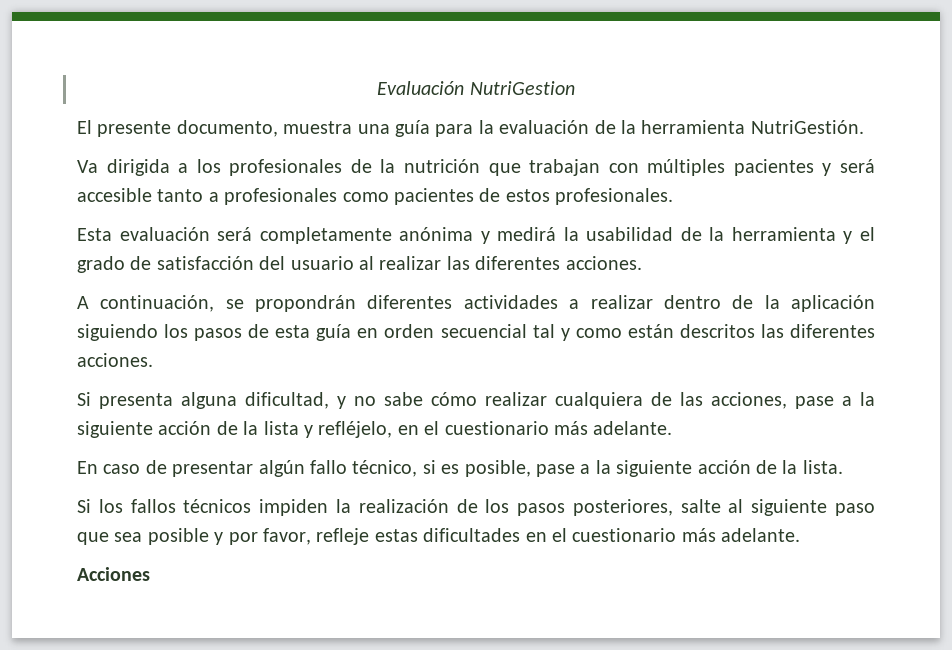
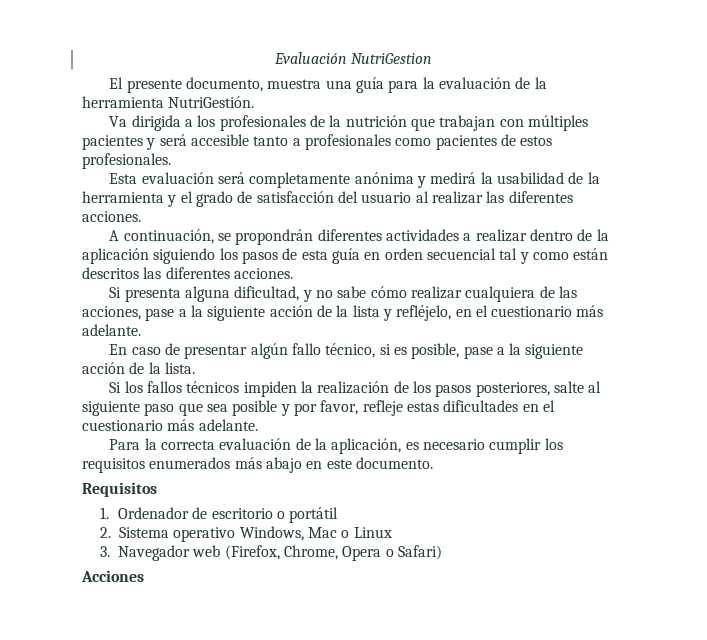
(801, 535) none -> [109,438,563,454] [82,457,433,473] [82,482,157,497] [99,507,339,523] [99,526,392,542] [99,545,442,561] // Para la correcta evaluación de la aplicación, es necesario cumplir los requisitos enumerados más abajo en este documento. // Requisitos // 1. Ordenador de escritorio o portátil // 2. Sistema operativo Windows, Mac o Linux // 3. Navegador web (Firefox, Chrome, Opera o Safari)

